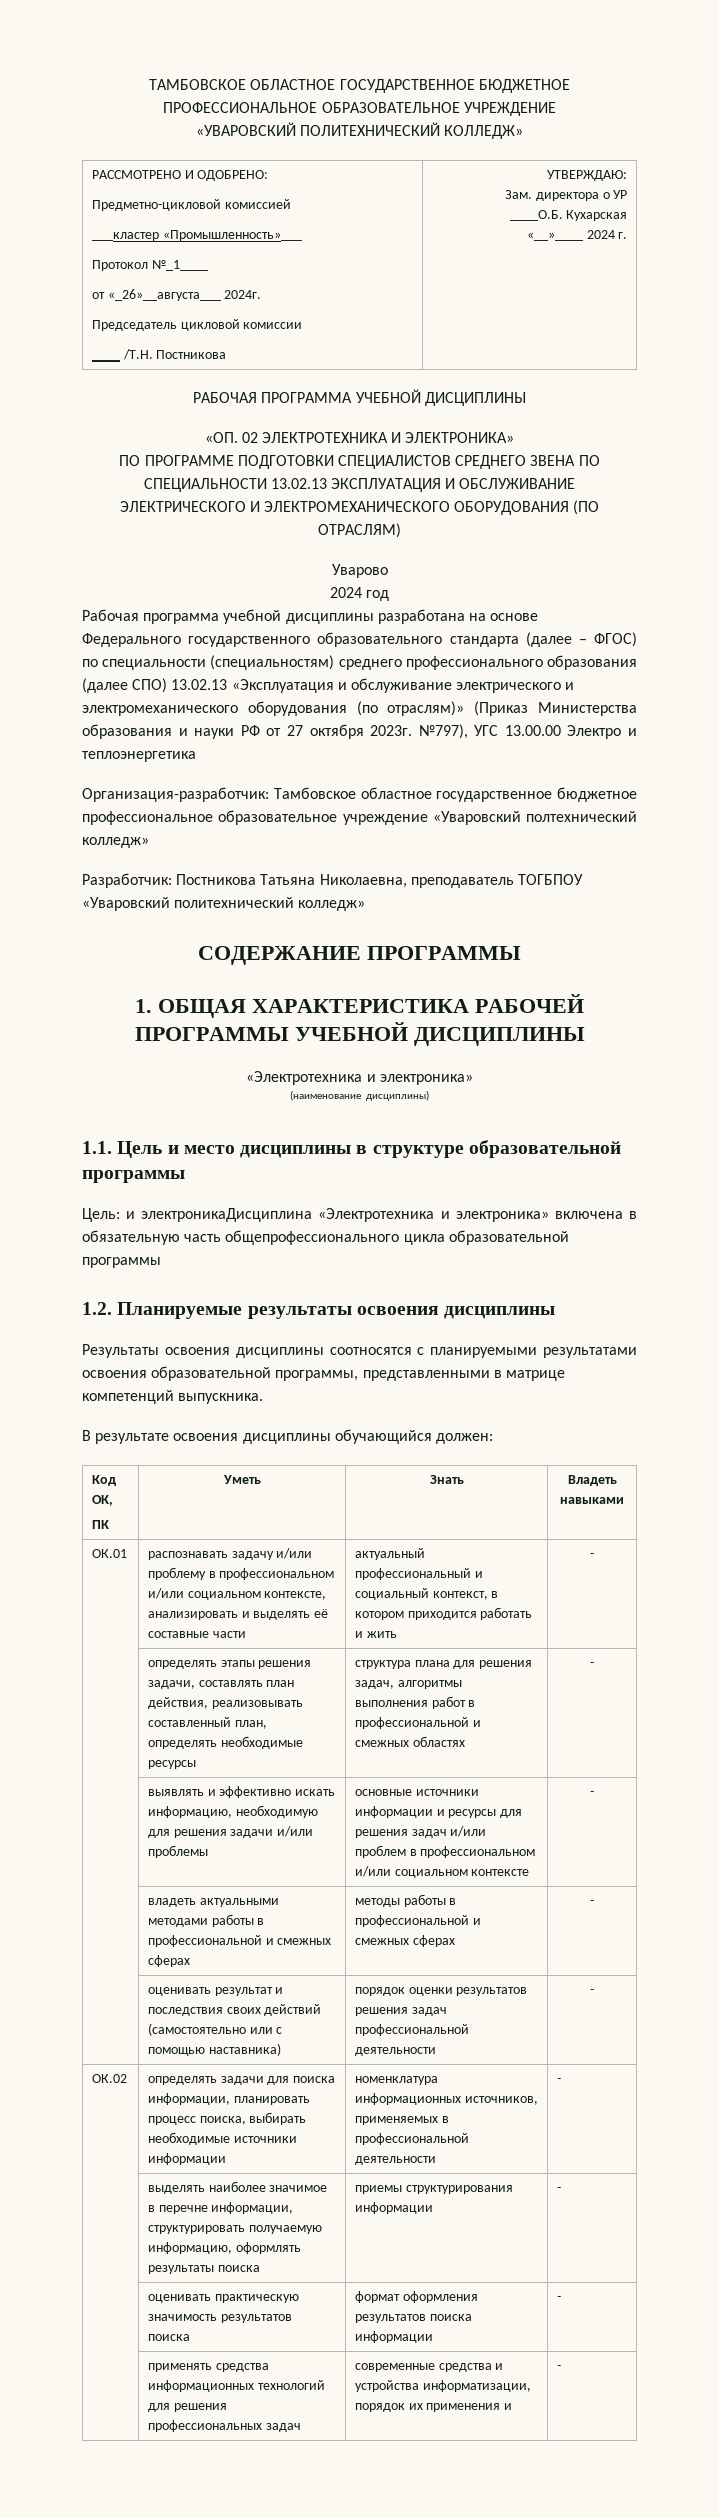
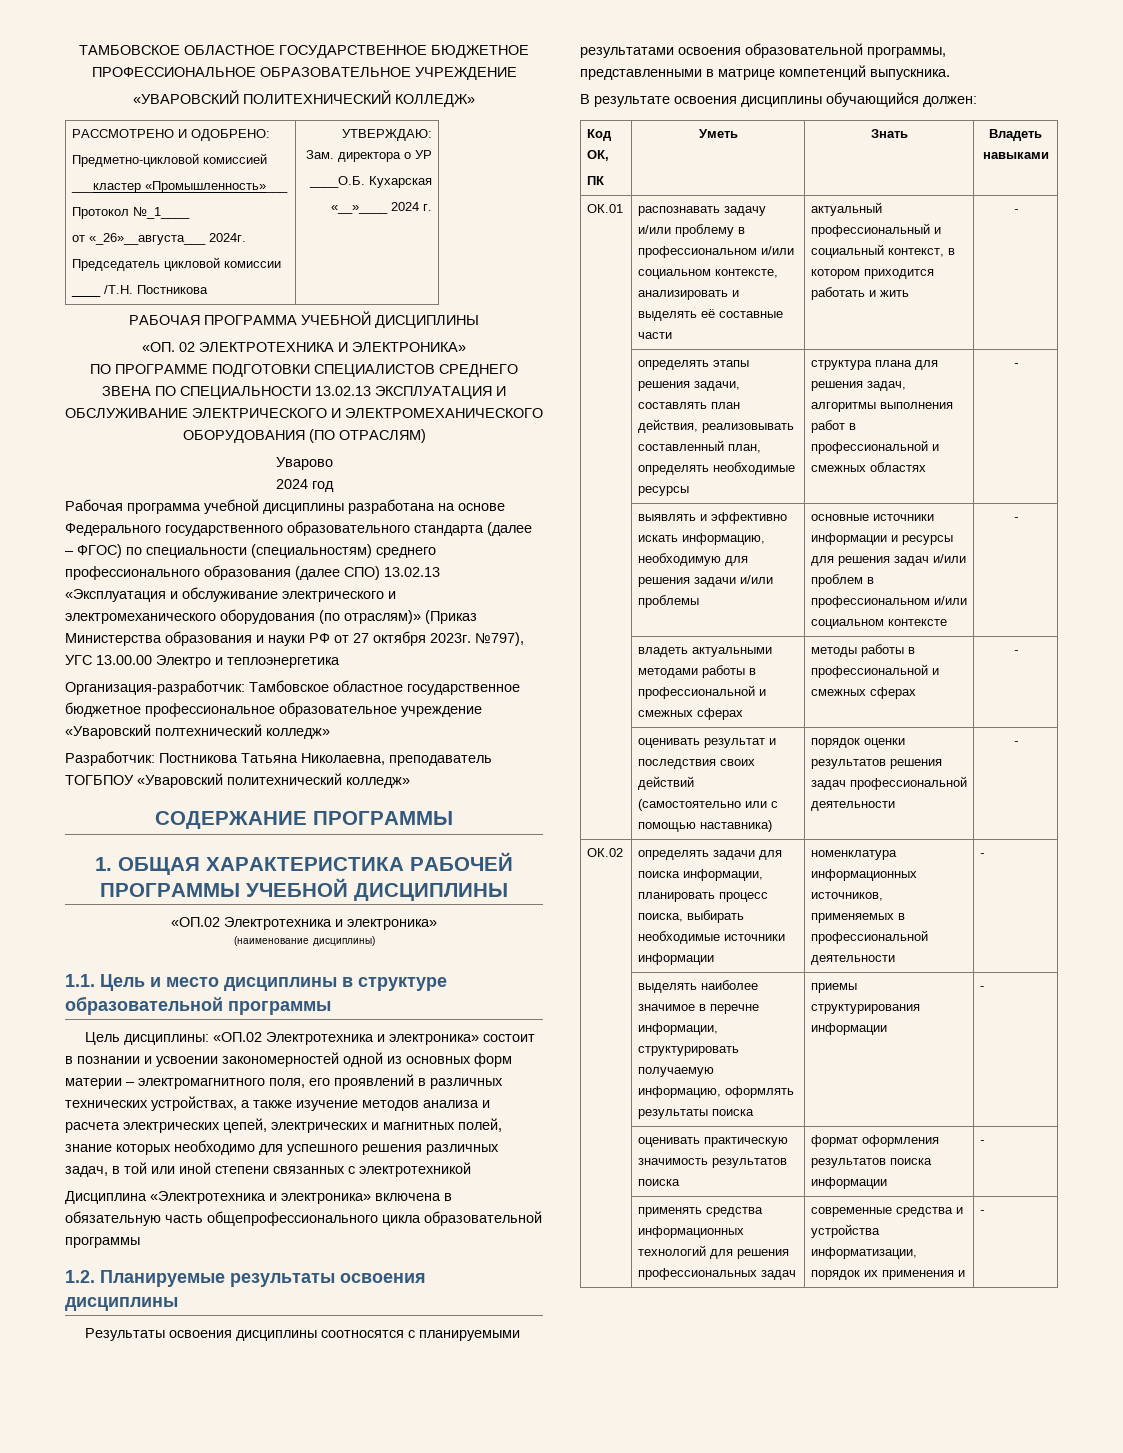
[246,1071,363,1085] «Электротехника -> [171,917,332,930] «ОП.02 Электротехника
[82,1208,313,1222] Цель: и электроникаДисциплина -> [84,1032,535,1045] [65,1052,512,1067] [65,1074,503,1089] [65,1096,490,1111] [65,1118,502,1133] [65,1140,499,1155] [65,1162,471,1177] [65,1191,147,1204] Цель дисциплины: «ОП.02 Электротехника и электроника» состоит в познании и усвоении закономерностей одной из основных форм материи – электромагнитного поля, его проявлений в различных технических устройствах, а также изучение методов анализа и расчета электрических цепей, электрических и магнитных полей, знание которых необходимо для успешного решения различных задач, в той или иной степени связанных с электротехникой // Дисциплина

